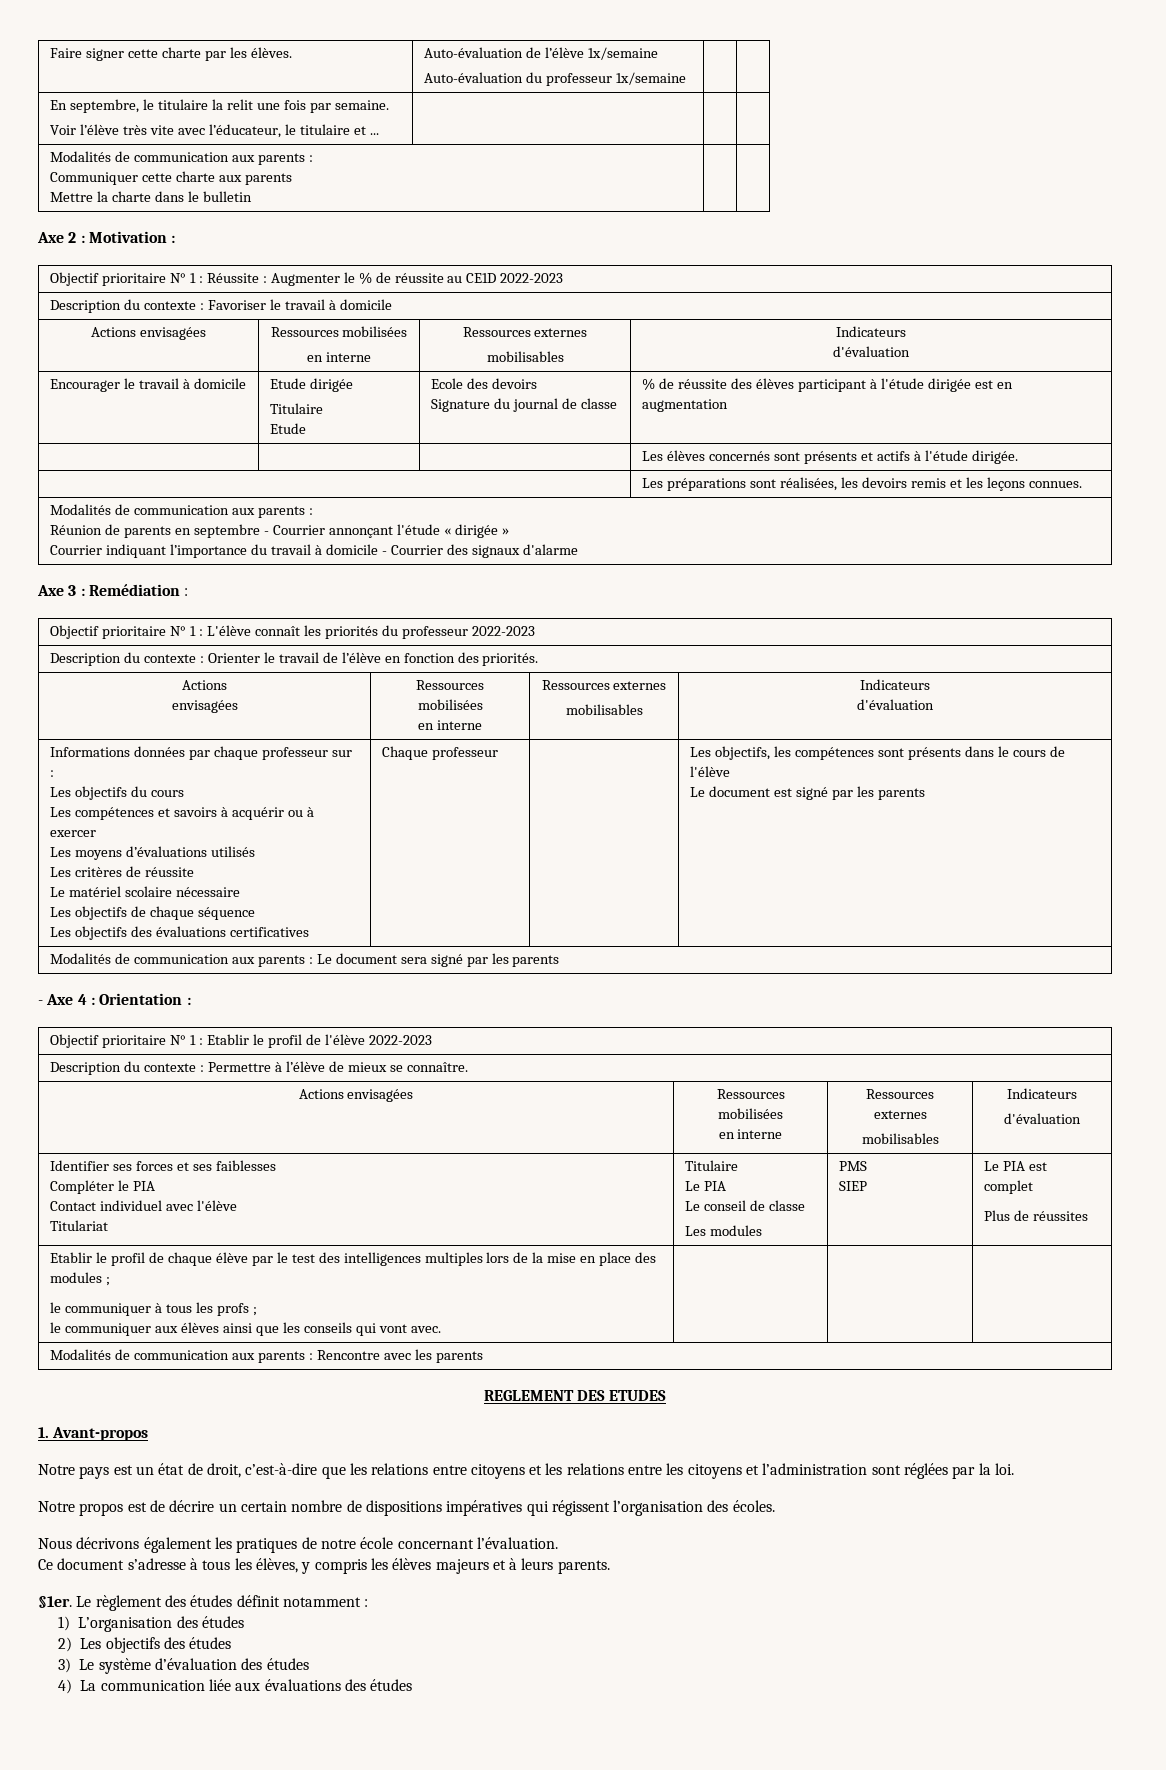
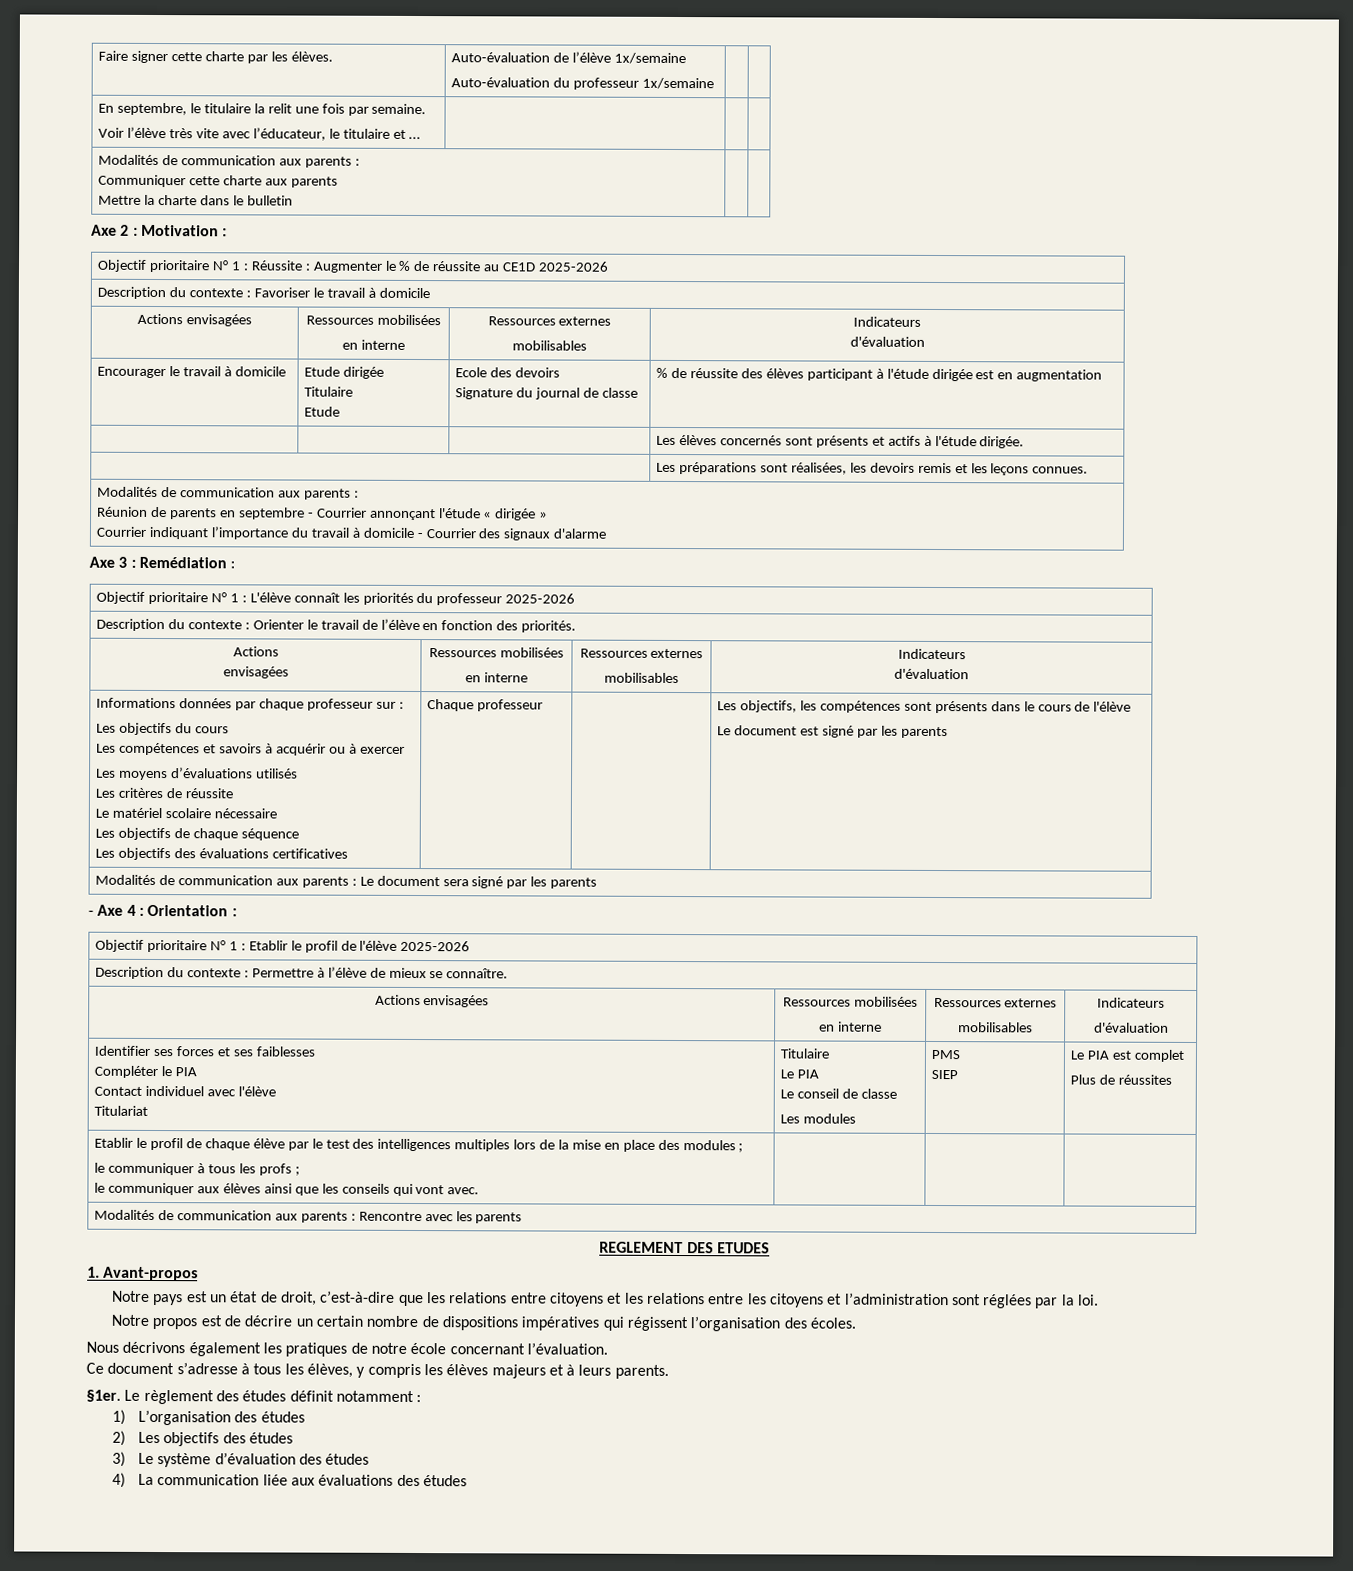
[500,273,564,283] 2022-2023 -> [537,261,609,272] 2025-2026
[471,626,535,636] 2022-2023 -> [505,593,576,604] 2025-2026
[368,1035,432,1045] 2022-2023 -> [400,940,471,952] 2025-2026

